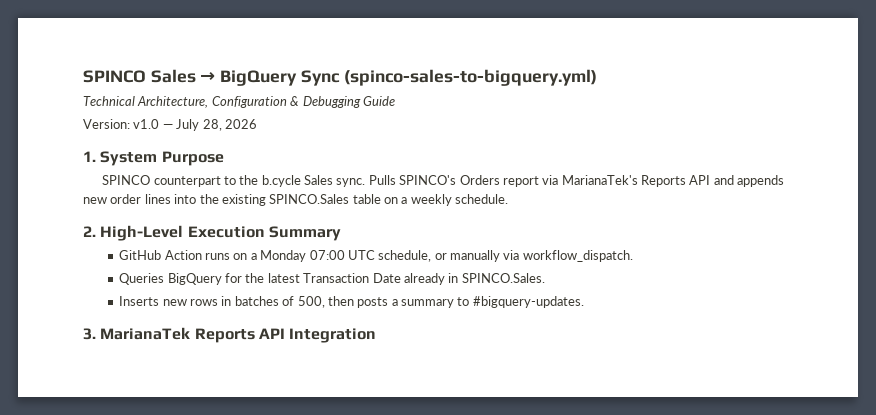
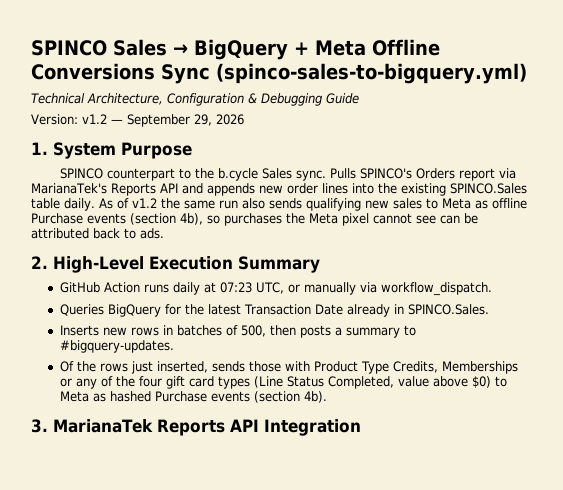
(298, 78) none -> [294,39,440,56] [31,63,155,80] + Meta Offline Conversions
[133,119,222,131] v1.0 — July 28, -> [82,114,212,127] v1.2 — September 29,
[384,194,509,206] on a weekly schedule. -> [64,198,527,211] [31,213,478,226] [31,228,164,239] daily. As of v1.2 the same run also sends qualifying new sales to Meta as offline Purchase events (section 4b), so purchases the Meta pixel cannot see can be attributed back to ads.
[233,250,432,262] on a Monday 07:00 UTC schedule, -> [172,282,284,295] daily at 07:23 UTC,
(584, 302) none -> [59,361,519,374] [59,376,507,389] [59,391,327,403] // Of the rows just inserted, sends those with Product Type Credits, Memberships or any of the four gift card types (Line Status Completed, value above $0) to Meta as hashed Purchase events (section 4b).

